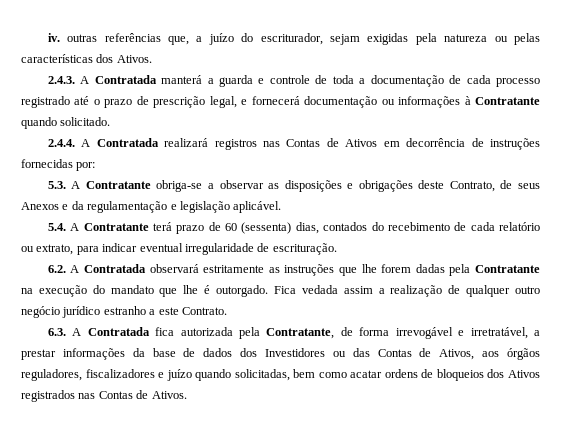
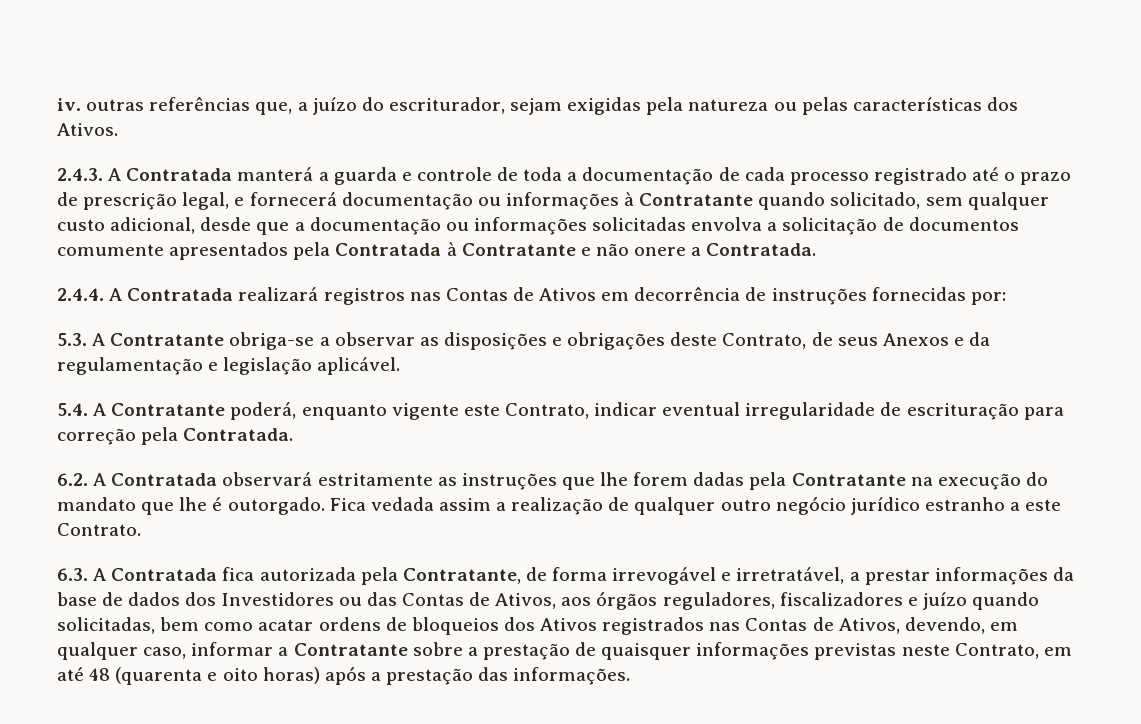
[60,117,111,126] solicitado. -> [830,192,1049,210] [57,217,1019,235] [57,242,817,260] solicitado, sem qualquer custo adicional, desde que a documentação ou informações solicitadas envolva a solicitação de documentos comumente apresentados pela Contratada à Contratante e não onere a Contratada.
[152,222,540,234] [21,243,337,255] terá prazo de 60 (sessenta) dias, contados do recebimento de cada relatório ou extrato, para indicar eventual irregularidade de escrituração. -> [230,402,1064,420] [57,427,294,445] poderá, enquanto vigente este Contrato, indicar eventual irregularidade de escrituração para correção pela Contratada.
[151,391,187,399] Ativos. -> [838,617,1018,634] [57,642,1072,660] [57,666,631,685] Ativos, devendo, em qualquer caso, informar a Contratante sobre a prestação de quaisquer informações previstas neste Contrato, em até 48 (quarenta e oito horas) após a prestação das informações.

